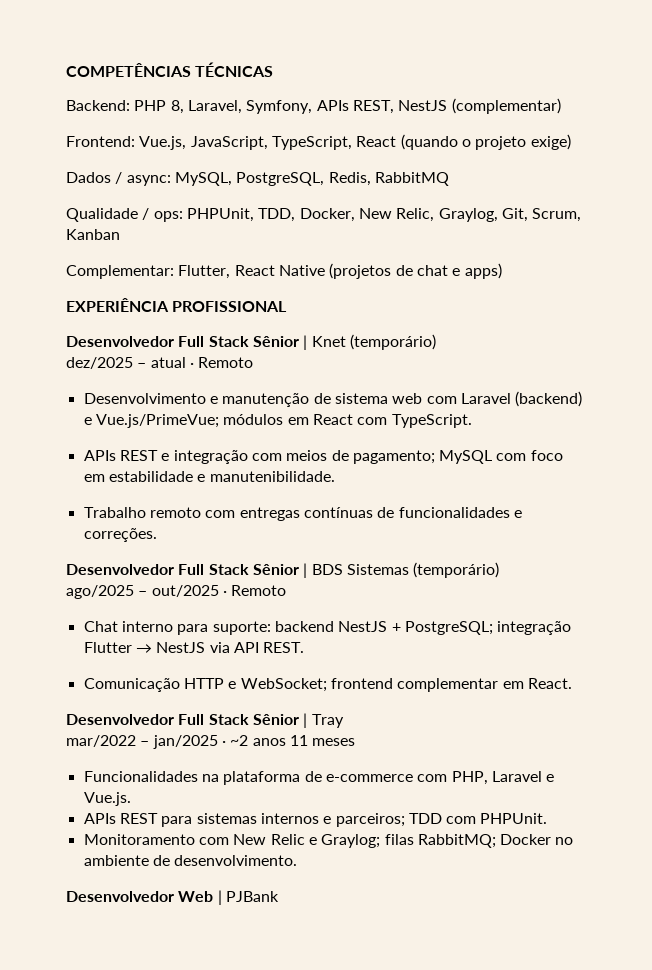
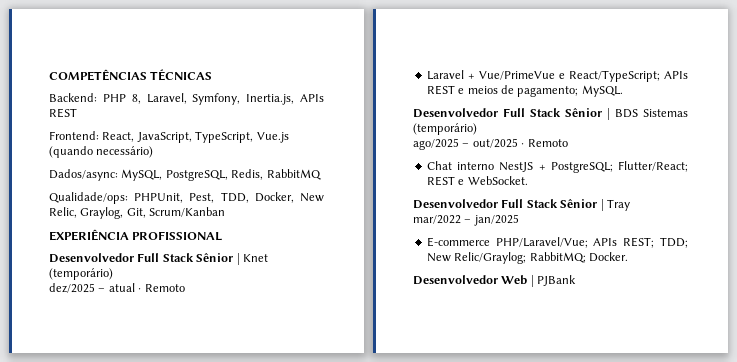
[316,98,561,114] APIs REST, NestJS (complementar) -> [246,94,324,105] [49,108,77,118] Inertia.js, APIs REST
[139,136,187,150] Vue.js, -> [102,132,135,142] React,
[356,134,571,150] [66,172,171,186] React (quando o projeto exige) // Dados / async: -> [256,132,289,143] [49,146,154,158] [49,169,118,181] Vue.js (quando necessário) // Dados/async:
[66,208,254,222] Qualidade / ops: PHPUnit, -> [49,192,215,204] Qualidade/ops: PHPUnit, Pest,
[532,208,582,222] [66,229,120,240] [66,263,502,279] Scrum, Kanban // Complementar: Flutter, React Native (projetos de chat e apps) -> [149,207,226,217] Scrum/Kanban
[83,391,583,407] [83,414,472,428] Desenvolvimento e manutenção de sistema web com Laravel (backend) e Vue.js/PrimeVue; módulos em React com TypeScript. // -> [426,70,660,82] Laravel + Vue/PrimeVue e React/TypeScript;
[173,450,282,464] integração com -> (465, 91) none
[439,450,563,464] [83,471,335,482] [83,507,522,521] [83,528,157,542] MySQL com foco em estabilidade e manutenibilidade. // Trabalho remoto com entregas contínuas de funcionalidades e correções. -> [581,85,623,97] MySQL.
[177,621,572,635] [83,642,305,653] [83,678,572,692] para suporte: backend NestJS + PostgreSQL; integração Flutter → NestJS via API REST. // Comunicação HTTP e WebSocket; frontend complementar em React. -> [499,161,688,173] [426,176,528,186] NestJS + PostgreSQL; Flutter/React; REST e WebSocket.
[221,735,356,746] [83,771,555,785] [83,792,131,806] [83,813,548,827] [83,834,574,848] [83,855,298,866] · ~2 anos 11 meses // Funcionalidades na plataforma de e-commerce com PHP, Laravel e Vue.js. // APIs REST para sistemas internos e parceiros; TDD com PHPUnit. // Monitoramento com New Relic e Graylog; filas RabbitMQ; Docker no ambiente de desenvolvimento. -> [426,237,688,248] [426,252,628,264] // E-commerce PHP/Laravel/Vue; APIs REST; TDD; New Relic/Graylog; RabbitMQ; Docker.

